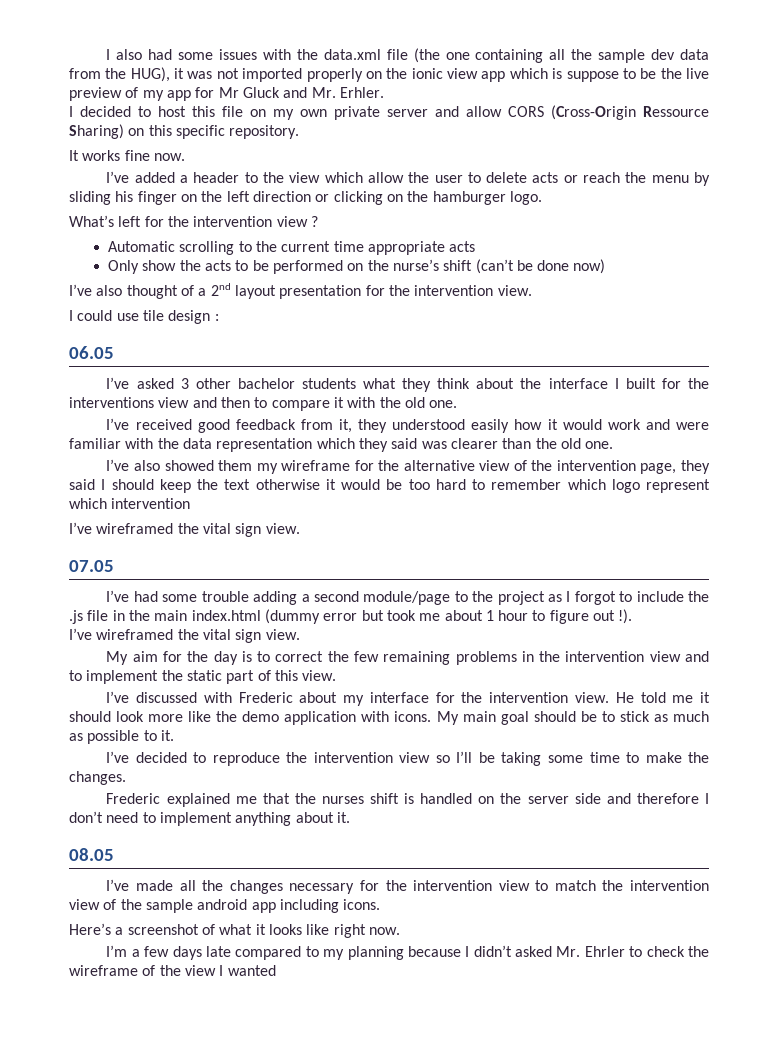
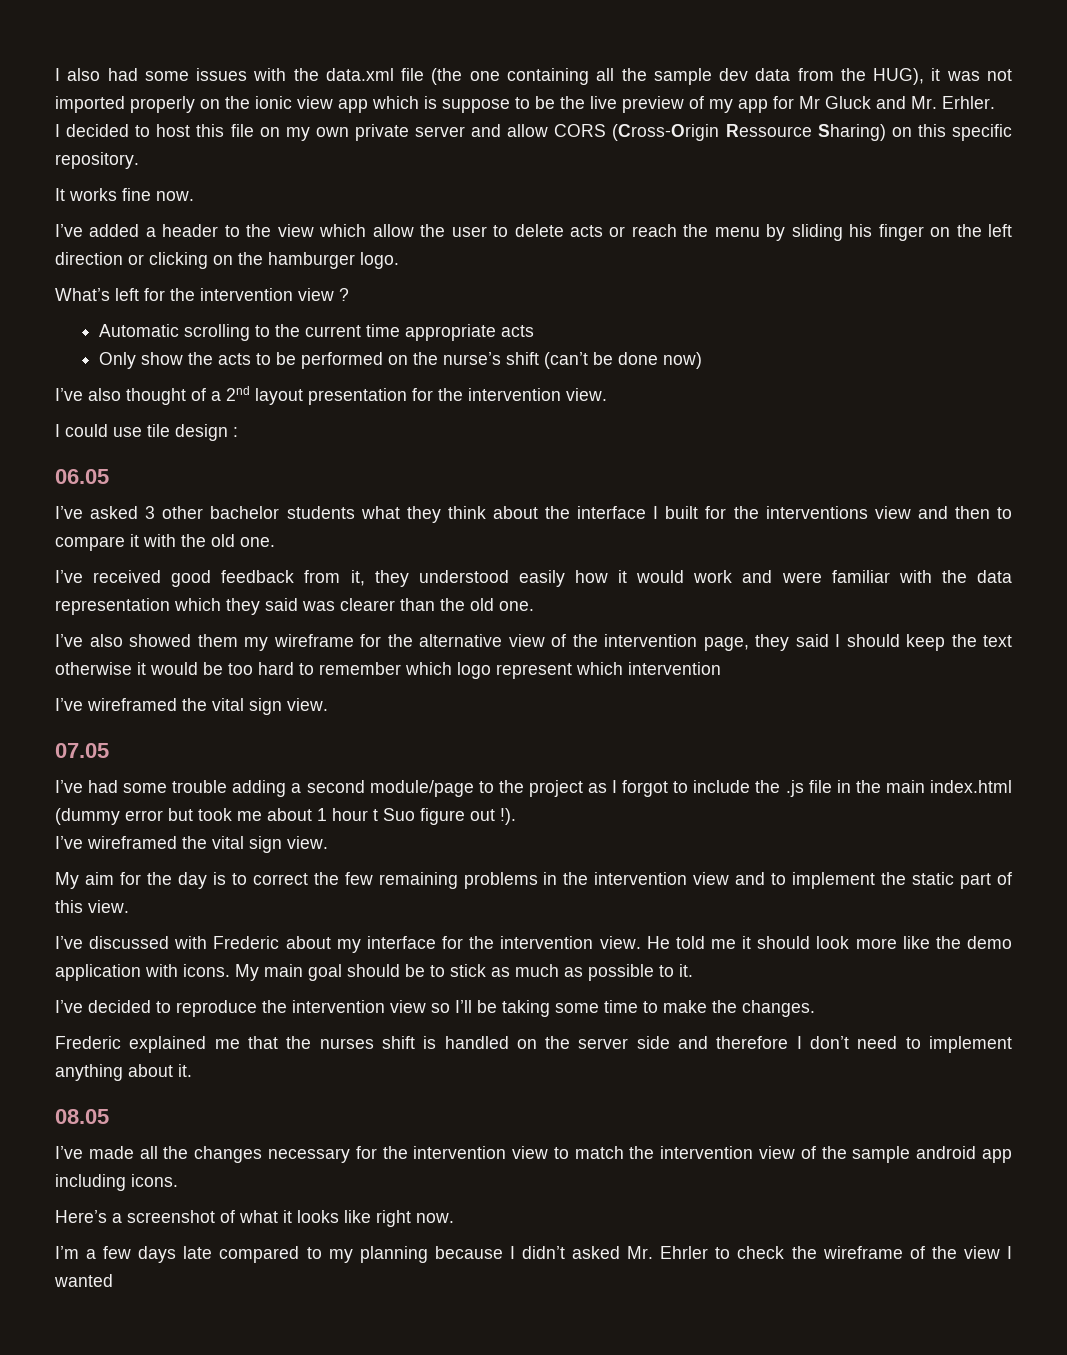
[532,610,546,621] to -> [373,808,415,821] t Suo

